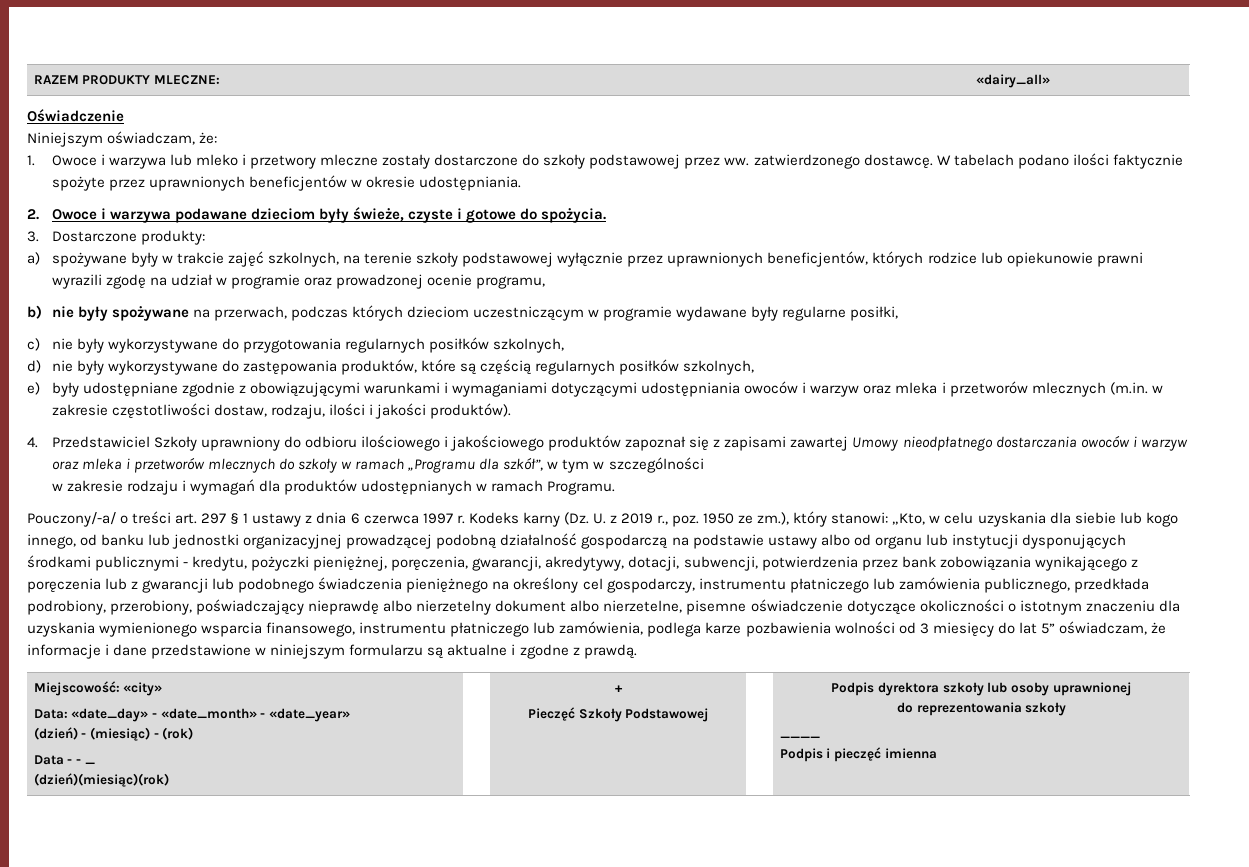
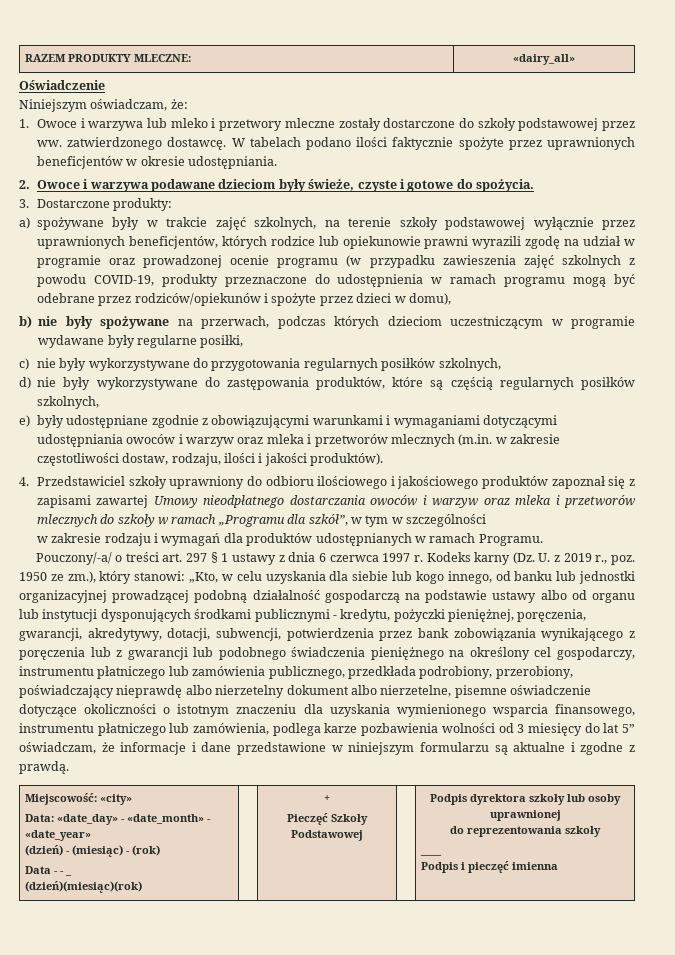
[476,276,546,289] programu, -> [277,255,635,268] [36,274,636,287] [36,293,451,306] programu (w przypadku zawieszenia zajęć szkolnych z powodu COVID-19, produkty przeznaczone do udostępnienia w ramach programu mogą być odebrane przez rodziców/opiekunów i spożyte przez dzieci w domu),
[153,436,197,451] Szkoły -> [128,476,167,489] szkoły

